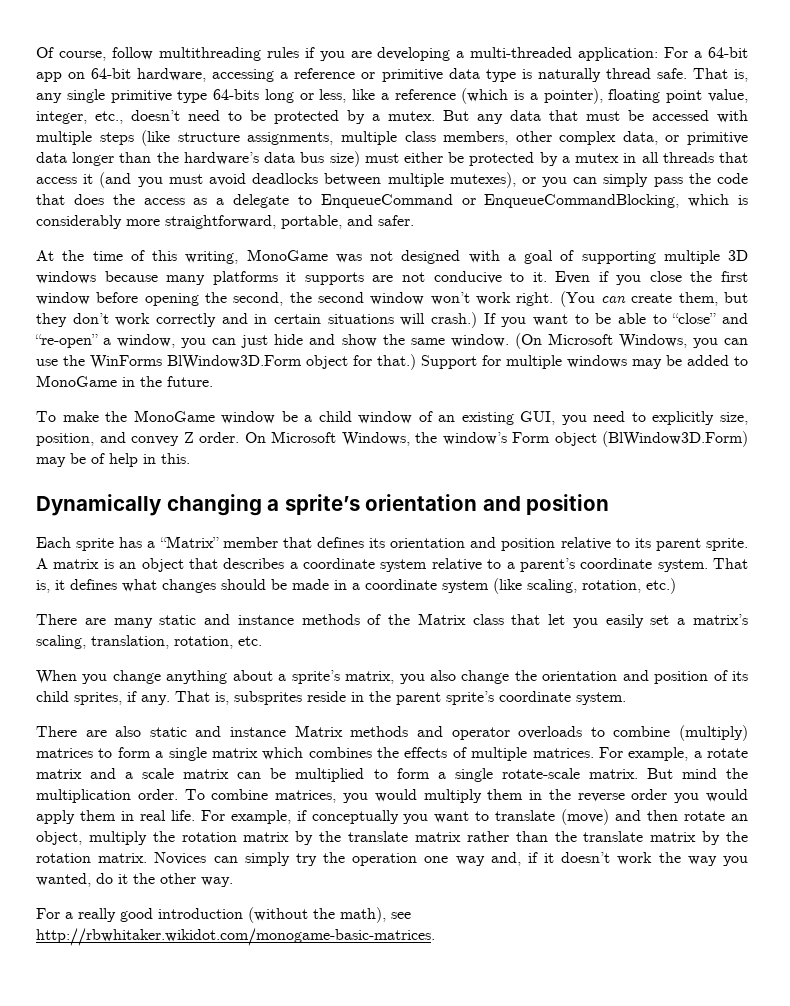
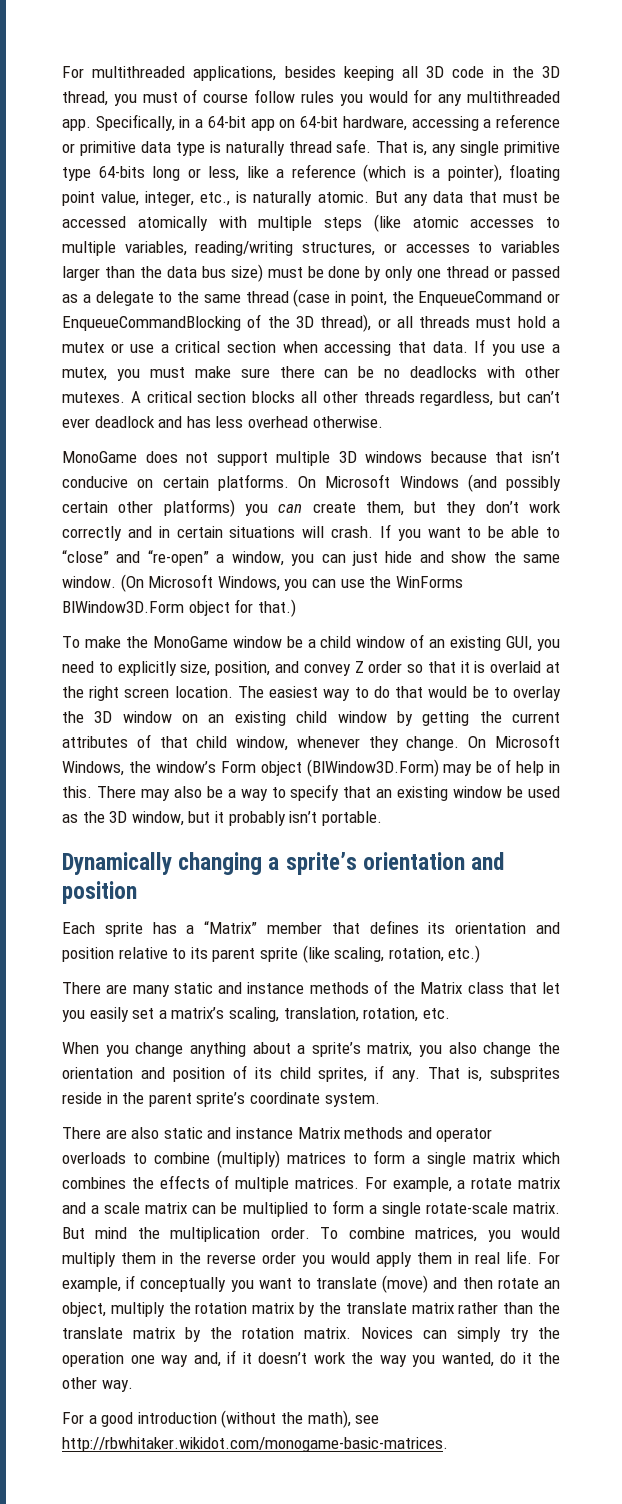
[36,47,689,61] Of course, follow multithreading rules if you are developing a multi-threaded application: For -> [62,66,560,81] [62,89,560,106] [62,114,191,131] For multithreaded applications, besides keeping all 3D code in the 3D thread, you must of course follow rules you would for any multithreaded app. Specifically, in
[131,110,435,124] doesn’t need to be protected by a mutex. -> [236,191,369,206] is naturally atomic.
(709, 115) none -> [137,216,208,231] atomically
[177,131,749,145] [36,152,259,166] structure assignments, multiple class members, other complex data, or primitive data longer than the hardware’s -> [412,216,560,228] [62,241,560,256] [62,266,162,281] atomic accesses to multiple variables, reading/writing structures, or accesses to variables larger than the
[404,152,748,166] [36,172,748,188] [36,194,748,208] [36,215,414,229] [36,249,748,264] [36,271,748,285] [36,291,595,307] either be protected by a mutex in all threads that access it (and you must avoid deadlocks between multiple mutexes), or you can simply pass the code that does the access as a delegate to EnqueueCommand or EnqueueCommandBlocking, which is considerably more straightforward, portable, and safer. // At the time of this writing, MonoGame was not designed with a goal of supporting multiple 3D windows because many platforms it supports are not conducive to it. Even if you close the first window before opening the second, the second window won’t work right. (You -> [307,266,560,281] [62,289,560,307] [62,314,560,332] [62,339,561,356] [62,366,561,381] [62,391,560,406] [62,416,383,428] [62,451,560,466] [62,474,561,492] [62,499,268,517] be done by only one thread or passed as a delegate to the same thread (case in point, the EnqueueCommand or EnqueueCommandBlocking of the 3D thread), or all threads must hold a mutex or use a critical section when accessing that data. If you use a mutex, you must make sure there can be no deadlocks with other mutexes. A critical section blocks all other threads regardless, but can’t ever deadlock and has less overhead otherwise. // MonoGame does not support multiple 3D windows because that isn’t conducive on certain platforms. On Microsoft Windows (and possibly certain other platforms) you
[431,312,478,328] crash.) -> [331,526,374,538] crash.
[421,355,748,369] [36,375,213,387] Support for multiple windows may be added to MonoGame in the future. -> (296, 608) none
[199,432,239,443] order. -> [368,661,560,673] [62,686,561,701] [62,711,560,726] [62,734,460,751] order so that it is overlaid at the right screen location. The easiest way to do that would be to overlay the 3D window on an existing child window by getting the current attributes of that child window, whenever they change.
(190, 458) none -> [96,784,560,801] [62,811,382,826] There may also be a way to specify that an existing window be used as the 3D window, but it probably isn’t portable.
[706,538,748,551] [36,558,748,572] [36,579,489,593] sprite. A matrix is an object that describes a coordinate system relative to a parent’s coordinate system. That is, it defines what changes should be made in a coordinate system -> [259,947,298,962] sprite
[78,908,116,922] really -> (97, 1419) none

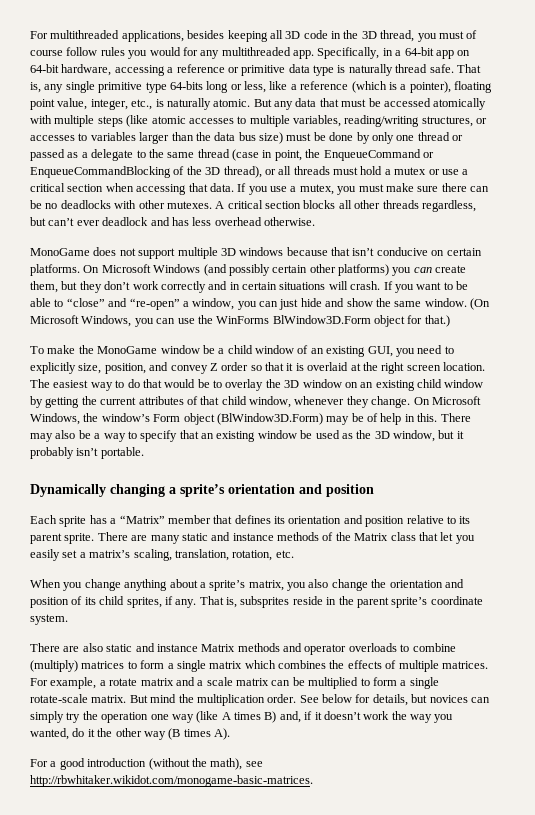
[259,945,481,963] sprite (like scaling, rotation, etc.) // -> [64,533,95,544] sprite.
[320,1227,560,1242] [62,1250,560,1267] [62,1275,560,1293] [62,1302,560,1317] [62,1327,413,1342] To combine matrices, you would multiply them in the reverse order you would apply them in real life. For example, if conceptually you want to translate (move) and then rotate an object, multiply the rotation matrix by the translate matrix rather than the translate matrix by the rotation matrix. Novices -> [299,694,468,706] See below for details, but novices
(188, 1361) none -> [196,711,277,723] (like A times B)
[101,1380,133,1392] way. -> [143,728,230,740] way (B times A).

